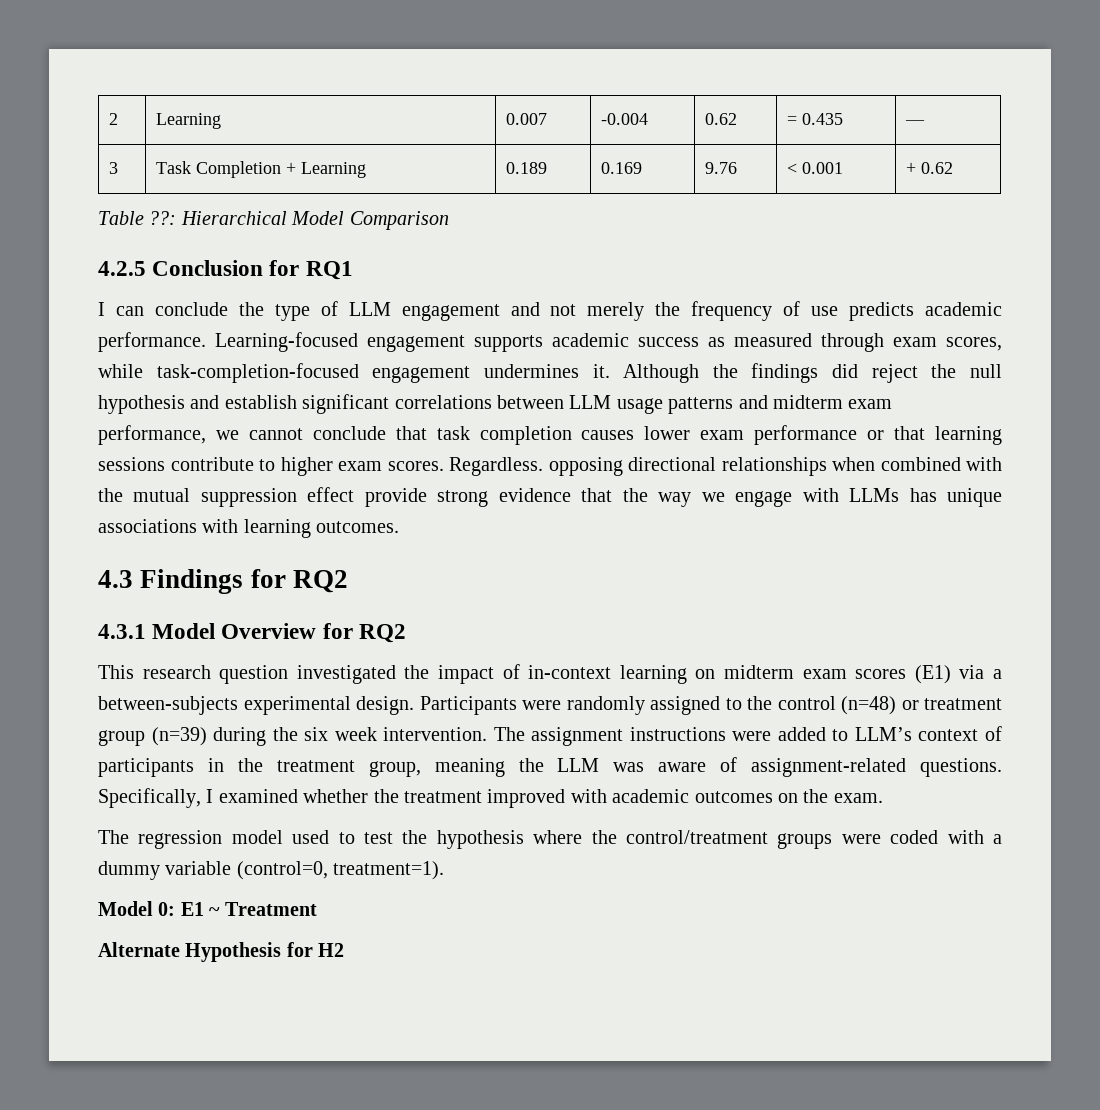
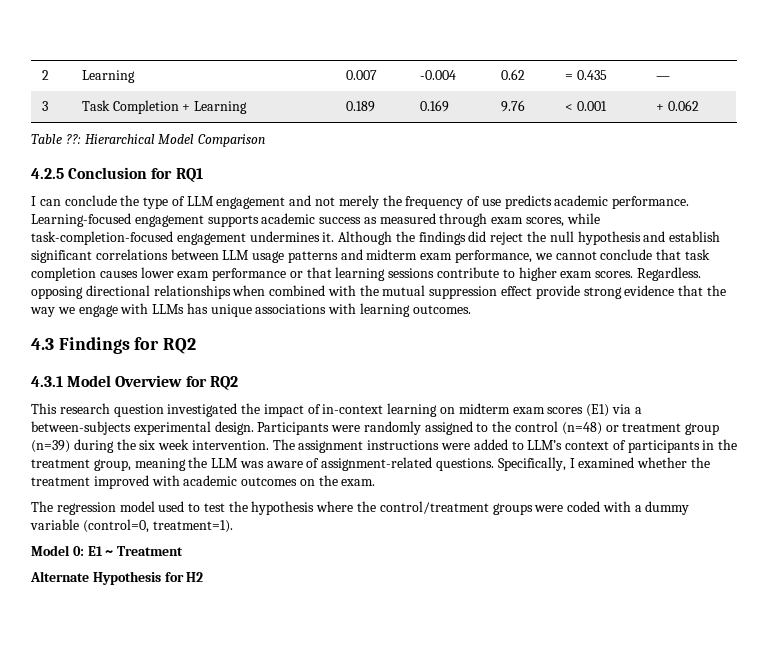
[921,162,954,174] 0.62 -> [667,100,699,111] 0.062

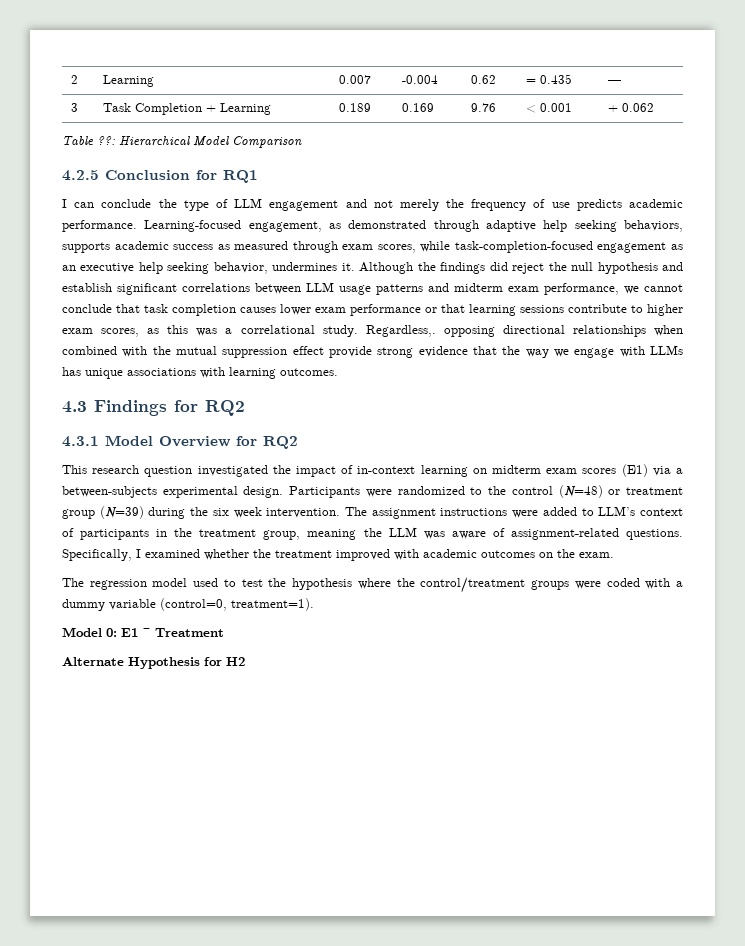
[134,215,204,227] engagement -> [248,220,683,232] engagement, as demonstrated through adaptive help seeking behaviors,
(246, 239) none -> [671,244,683,250] [62,262,268,274] as an executive help seeking behavior,
[595,267,701,281] scores. Regardless. -> [101,325,436,337] scores, as this was a correlational study. Regardless,.
[363,421,473,435] randomly assigned -> [397,486,465,495] randomized
[561,422,602,435] (n=48) -> [558,485,603,498] (N=48)
[31,440,70,453] (n=39) -> [99,506,144,519] (N=39)

